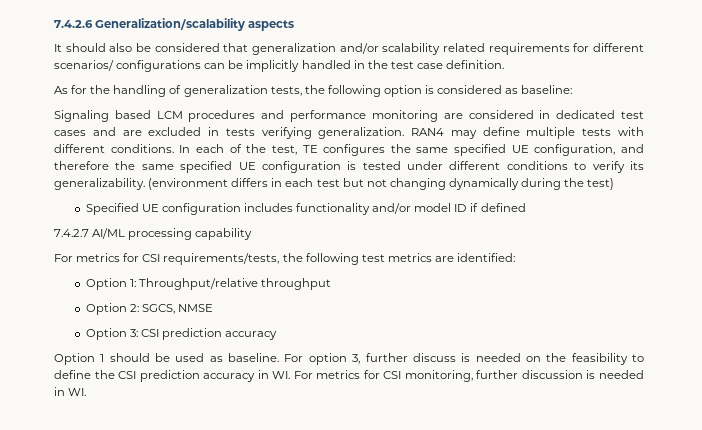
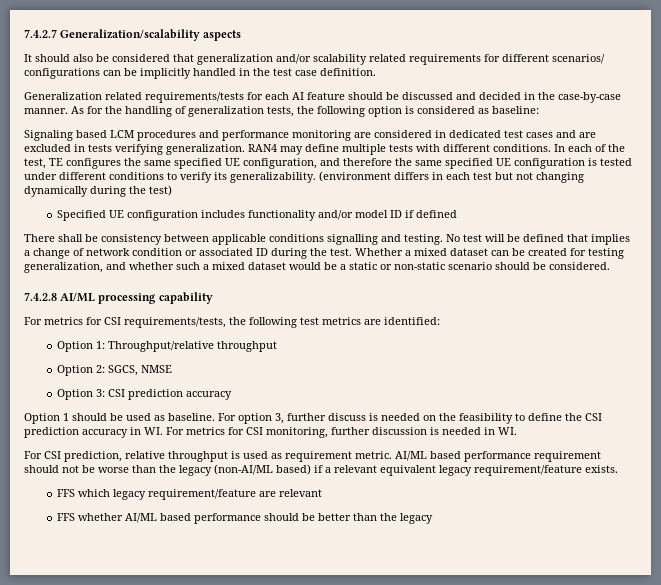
[54,20,93,28] 7.4.2.6 -> [24,29,57,38] 7.4.2.7
(505, 64) none -> [24,92,621,103] [24,108,68,114] Generalization related requirements/tests for each AI feature should be discussed and decided in the case-by-case manner.
[54,229,89,237] 7.4.2.7 -> [24,234,630,245] [24,248,624,259] [24,262,610,273] [24,292,57,301] There shall be consistency between applicable conditions signalling and testing. No test will be defined that implies a change of network condition or associated ID during the test. Whether a mixed dataset can be created for testing generalization, and whether such a mixed dataset would be a static or non-static scenario should be considered. // 7.4.2.8
(87, 392) none -> [24,451,601,462] [24,464,618,476] [57,489,323,500] [57,513,434,524] // For CSI prediction, relative throughput is used as requirement metric. AI/ML based performance requirement should not be worse than the legacy (non-AI/ML based) if a relevant equivalent legacy requirement/feature exists. // FFS which legacy requirement/feature are relevant // FFS whether AI/ML based performance should be better than the legacy

